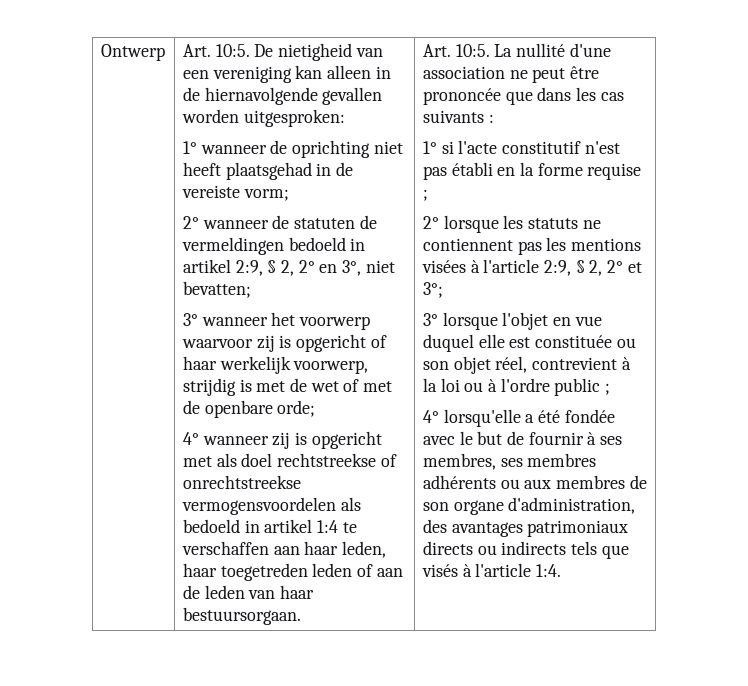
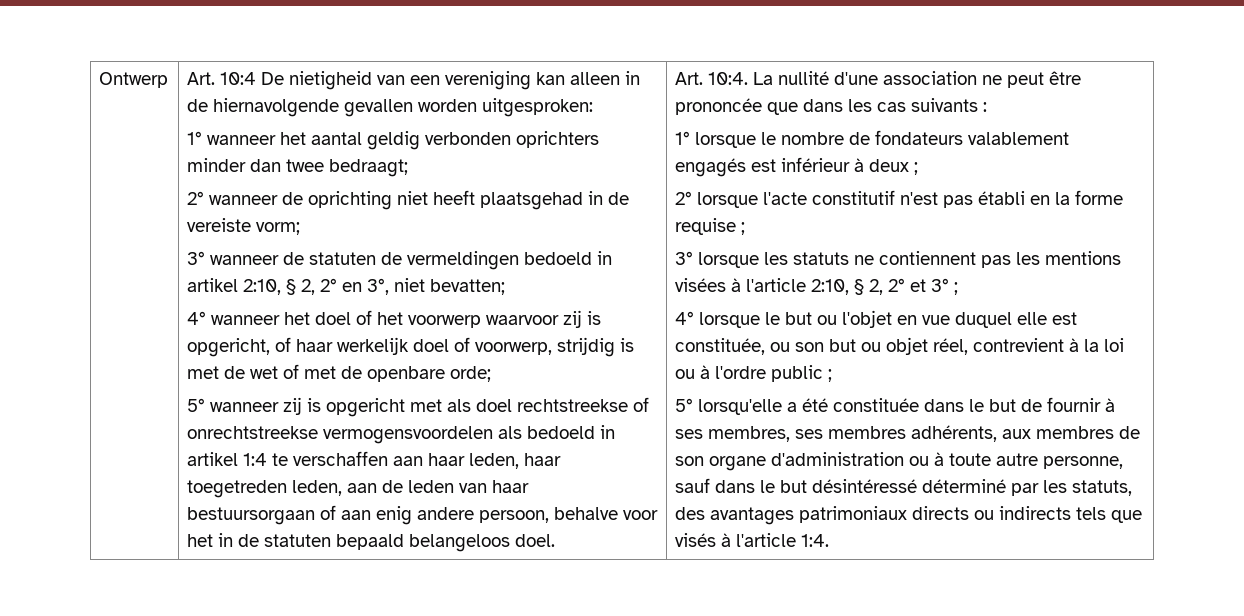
[215,44,250,57] 10:5. -> [220,72,257,85] 10:4
(267, 149) none -> [280,131,600,150] [187,158,409,177] [187,191,279,205] het aantal geldig verbonden oprichters minder dan twee bedraagt; // 2° wanneer
[182,216,199,229] 2° -> [187,251,206,265] 3°
[235,260,263,276] 2:9, -> [243,279,282,295] 2:10,
[182,312,296,326] 3° wanneer het -> [187,310,404,325] 4° wanneer het doel of het
[295,334,366,352] opgericht -> [187,338,271,357] opgericht,
(291, 365) none -> [413,337,471,352] doel of
[182,432,199,445] 4° -> [187,398,206,412] 5°
[312,563,373,577] leden of -> [292,480,343,496] leden,
[182,607,301,625] [422,44,490,57] bestuursorgaan. | Art. 10:5. -> [187,505,659,525] [187,533,556,552] [675,72,749,85] bestuursorgaan of aan enig andere persoon, behalve voor het in de statuten bepaald belangeloos doel. | Art. 10:4.
[441,141,454,154] si -> [695,130,1070,148] [675,157,919,177] [675,191,759,208] lorsque le nombre de fondateurs valablement engagés est inférieur à deux ; // 2° lorsque
[422,216,439,229] 2° -> [675,251,694,265] 3°
[543,260,571,276] 2:9, -> [811,279,850,295] 2:10,
[422,282,443,298] [422,312,498,330] 3°; // 3° lorsque -> [931,278,959,295] [675,311,838,328] 3° ; // 4° lorsque le but ou
[534,335,612,348] constituée -> [675,338,766,355] constituée,
(449, 365) none -> [829,339,882,352] but ou
[422,410,439,423] 4° -> [675,398,694,412] 5°
[564,409,615,423] [422,436,455,445] fondée avec -> [833,398,965,412] constituée dans
[422,475,520,489] adhérents ou -> [911,425,998,442] adhérents,
[508,497,636,514] d'administration, -> [771,452,1124,469] [675,478,1133,496] d'administration ou à toute autre personne, sauf dans le but désintéressé déterminé par les statuts,

